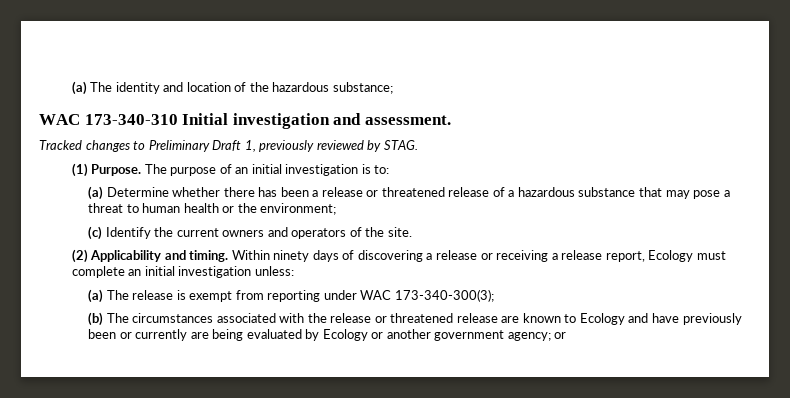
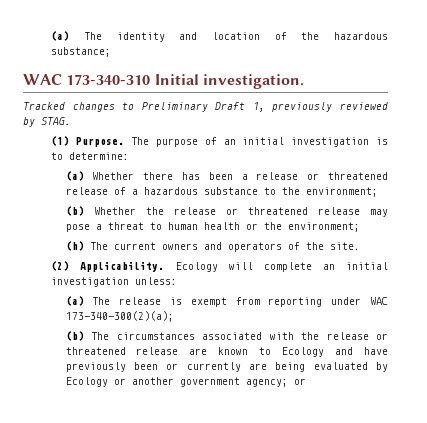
[232,113,451,129] investigation and assessment. -> [202,74,304,89] investigation.
[374,165,390,174] [88,186,221,200] to: // (a) Determine whether -> [51,152,130,160] [65,171,135,181] to determine: // (a) Whether
[638,187,662,197] that -> [263,187,378,197] [65,206,360,216] to the environment; // (b) Whether the release or threatened release
[88,226,174,240] (c) Identify the -> [65,241,108,251] (h) The
[90,250,726,262] Applicability and timing. Within ninety days of discovering a release or receiving a release report, Ecology must -> [80,261,253,272] Applicability. Ecology will
[394,289,494,302] 173-340-300(3); -> [65,311,174,322] 173-340-300(2)(a);

